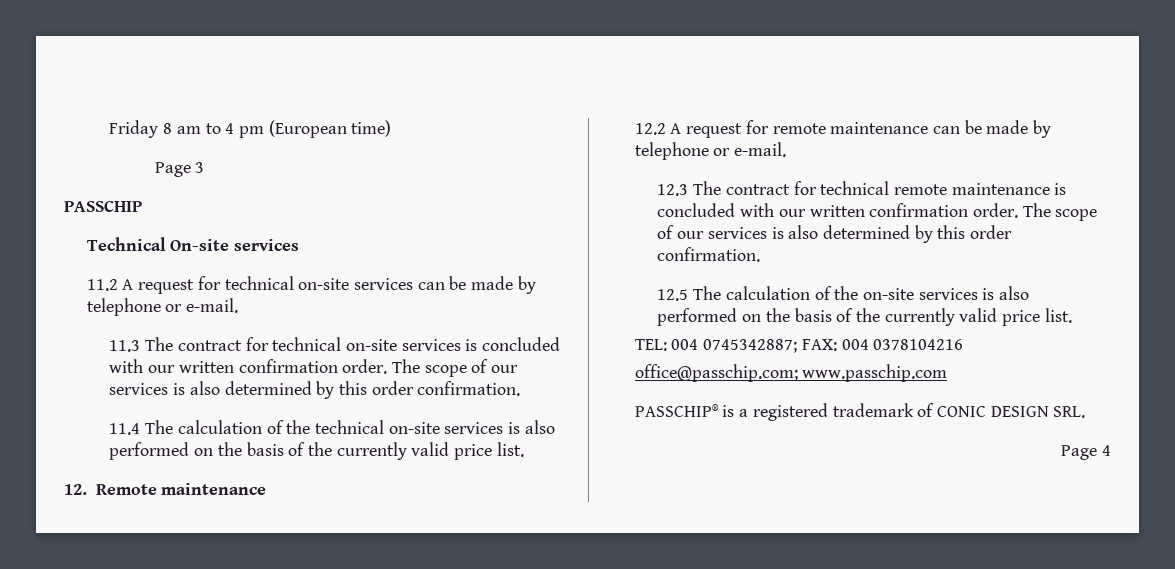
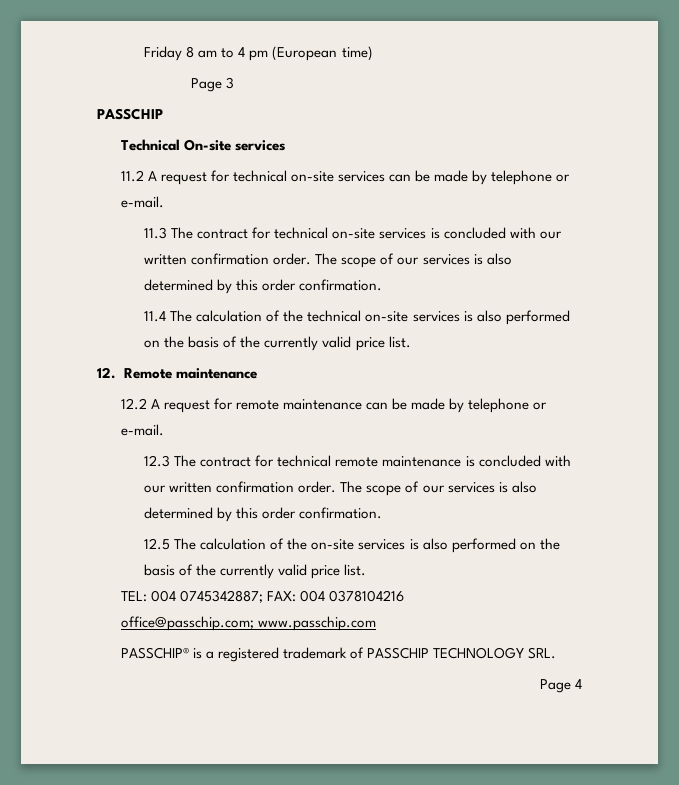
[937,406,1049,417] CONIC DESIGN -> [366,647,524,659] PASSCHIP TECHNOLOGY

